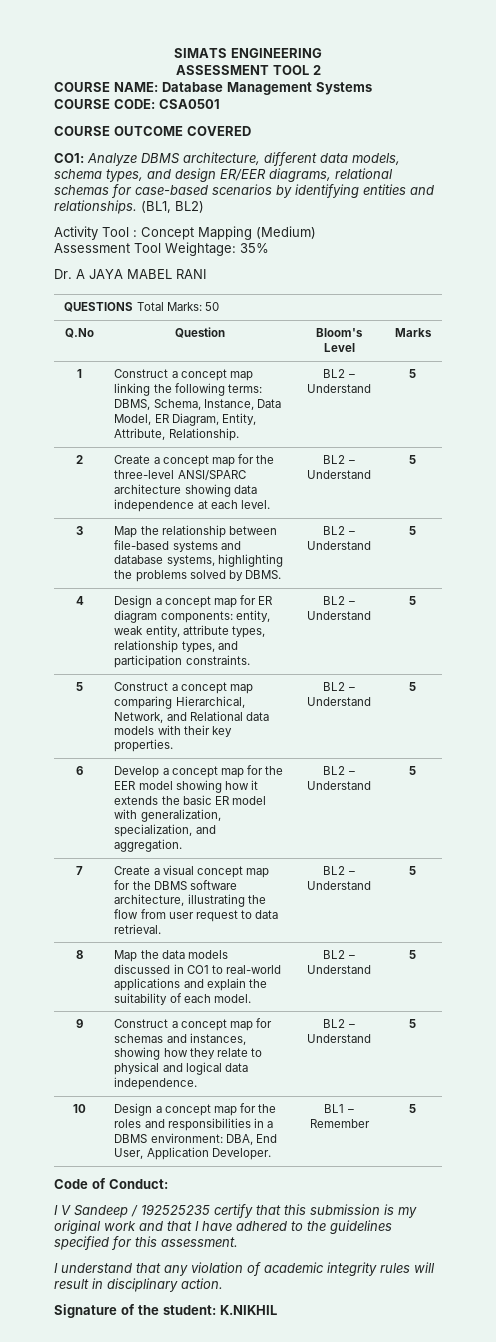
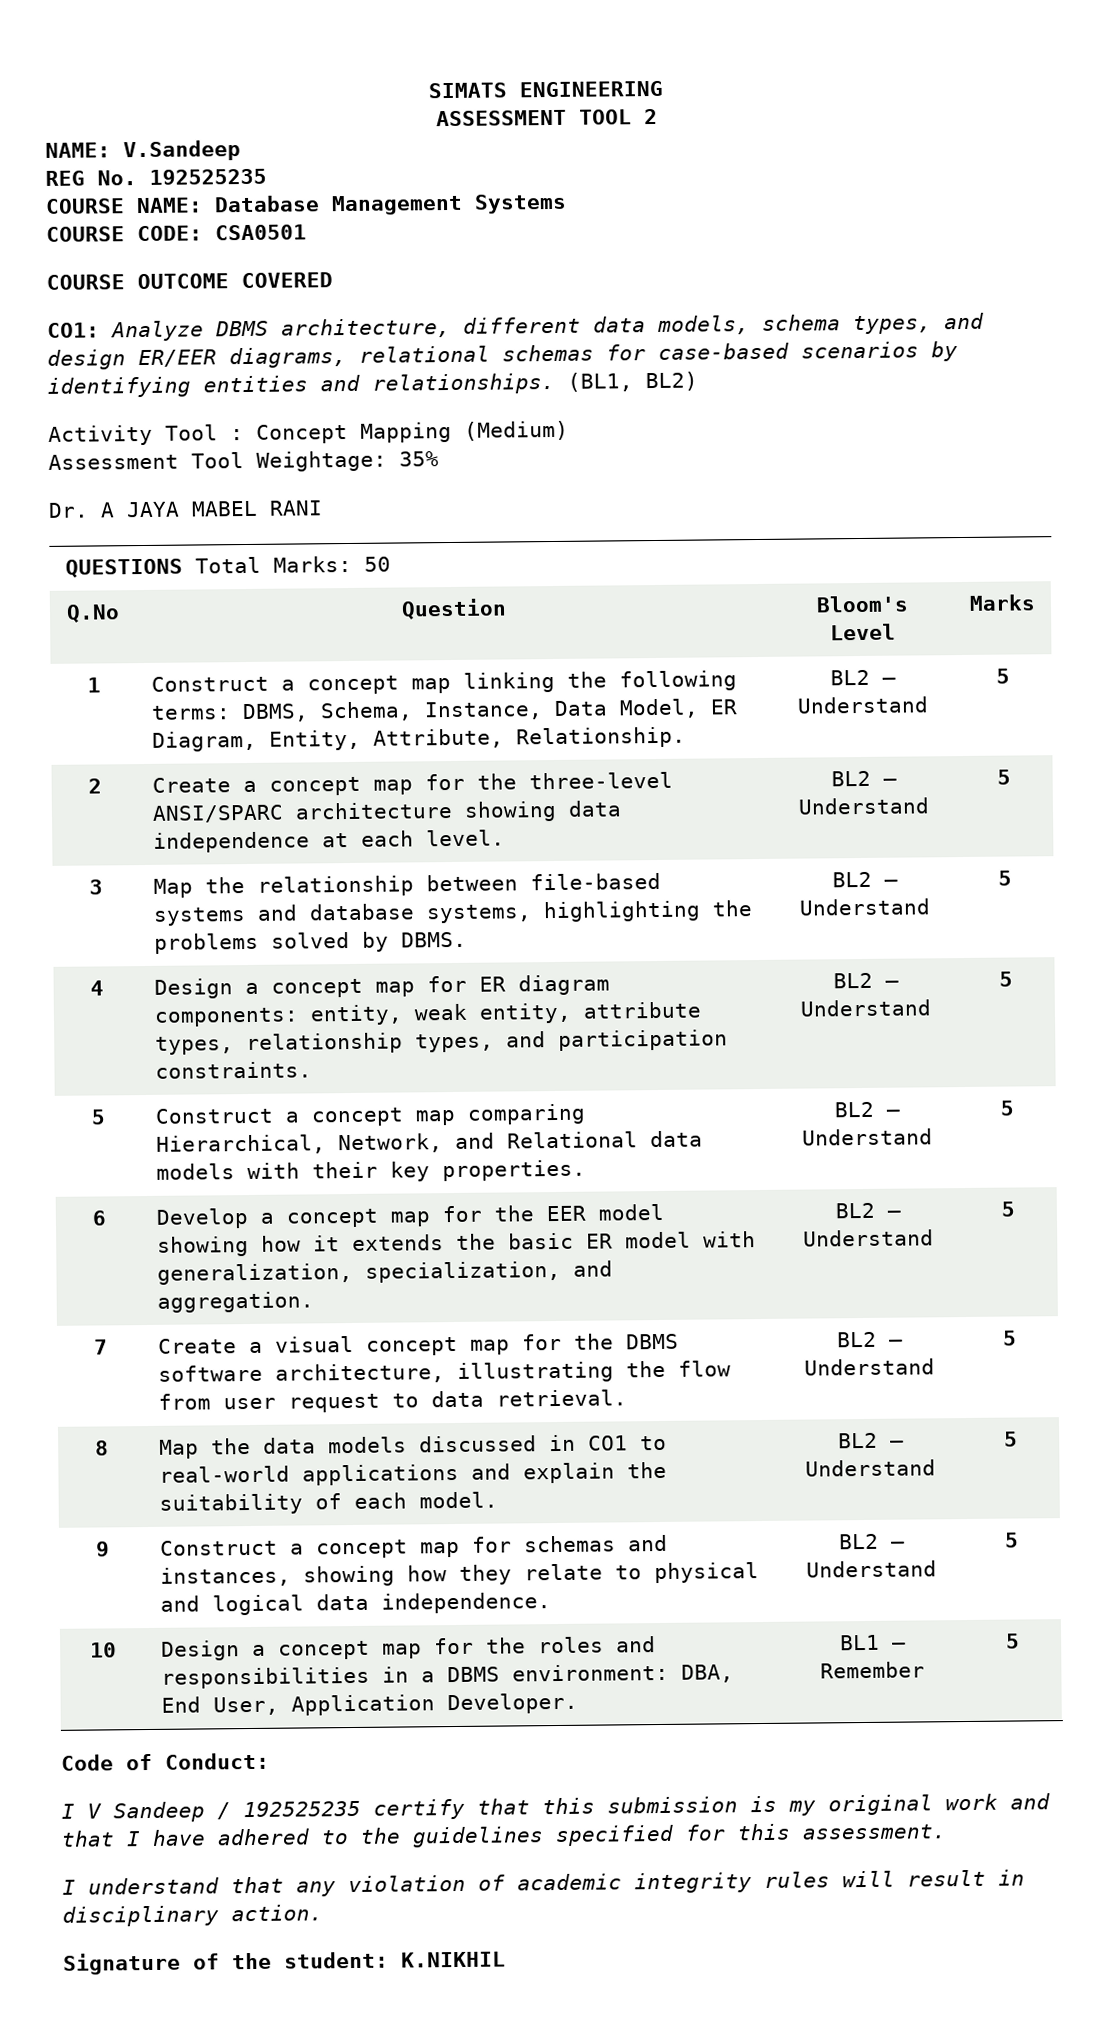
(321, 70) none -> [45,140,241,162] [45,168,267,186] // NAME: V.Sandeep // REG No. 192525235

